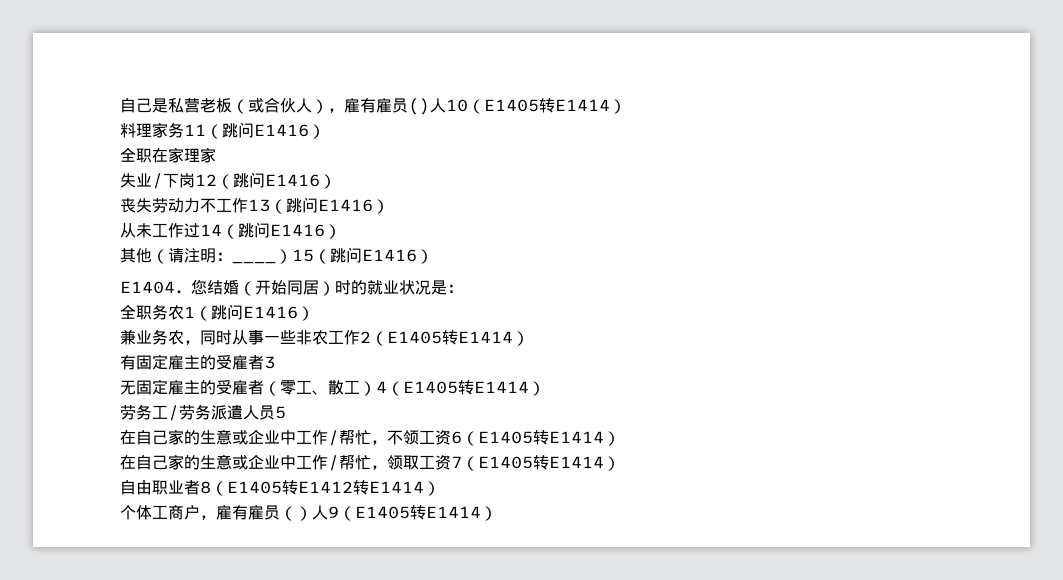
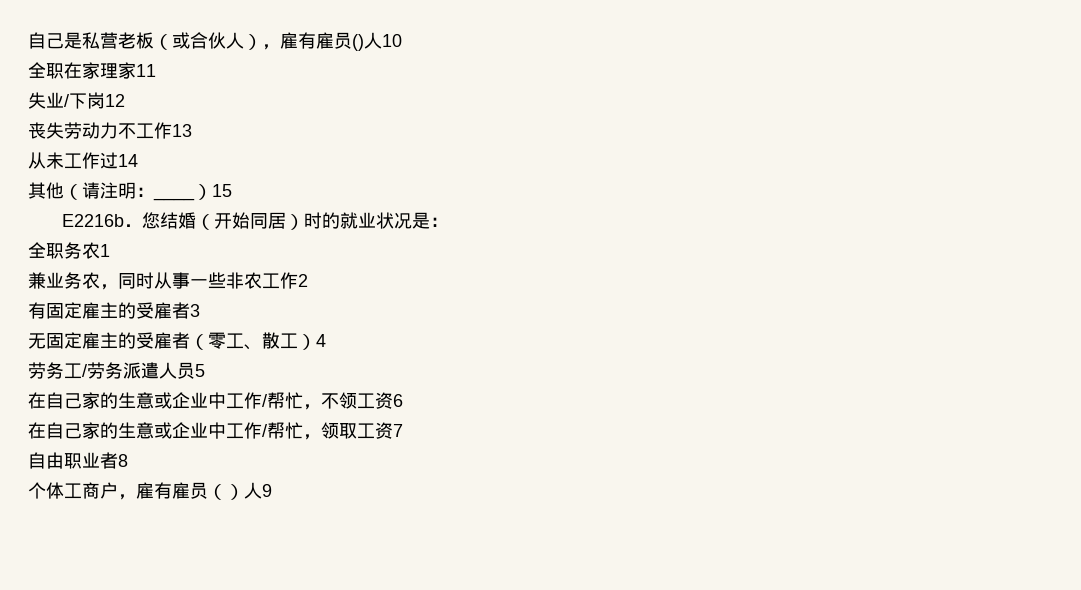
[468,98,626,114] [120,122,325,139] （E1405转E1414） // 料理家务11（跳问E1416） -> (402, 40) none
(216, 155) none -> [136,64,156,77] 11
[217,172,336,189] （跳问E1416） -> (125, 100) none
[270,197,389,214] （跳问E1416） -> (192, 130) none
[222,222,341,239] （跳问E1416） -> (138, 160) none
[314,247,433,264] [120,281,175,294] （跳问E1416） // E1404 -> [61,214,124,227] // E2216b
[195,304,314,321] （跳问E1416） -> (110, 250) none
[371,330,529,346] （E1405转E1414） -> (308, 280) none
[387,380,545,396] （E1405转E1414） -> (326, 340) none
[462,430,620,446] （E1405转E1414） -> (403, 400) none
[462,455,620,471] （E1405转E1414） -> (403, 430) none
[211,480,440,496] （E1405转E1412转E1414） -> (128, 460) none
[339,505,497,521] （E1405转E1414） -> (272, 490) none

